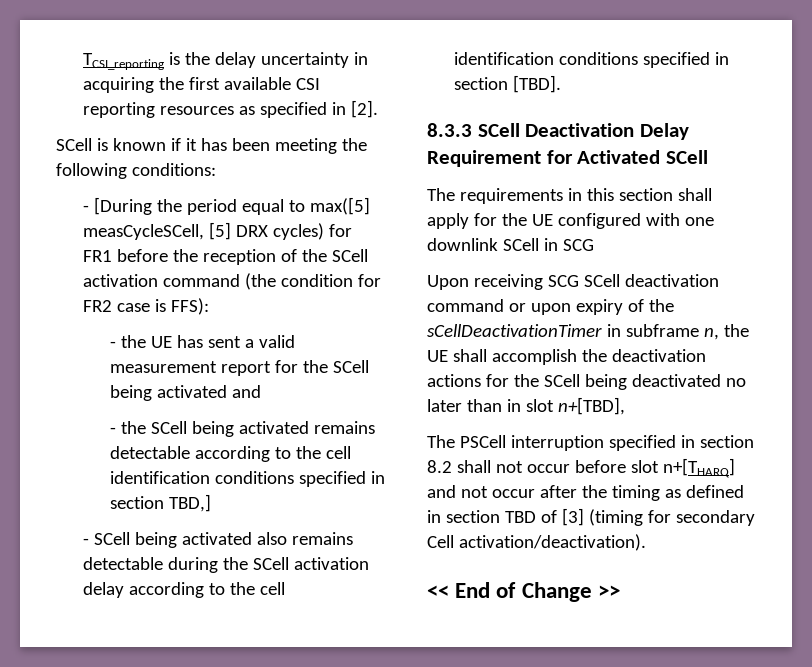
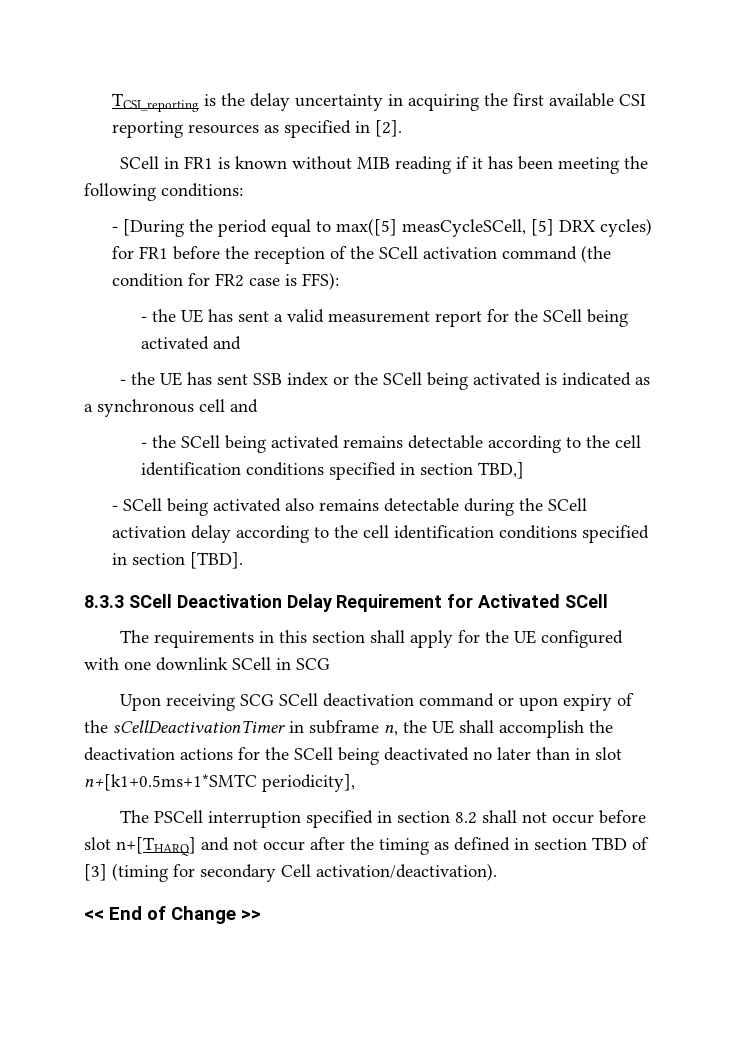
[96,138,166,151] is known -> [164,156,452,174] in FR1 is known without MIB reading
(261, 391) none -> [120,372,651,390] [84,399,258,417] // - the UE has sent SSB index or the SCell being activated is indicated as a synchronous cell and
[557,397,625,415] n+[TBD], -> [84,774,355,792] n+[k1+0.5ms+1*SMTC periodicity],

